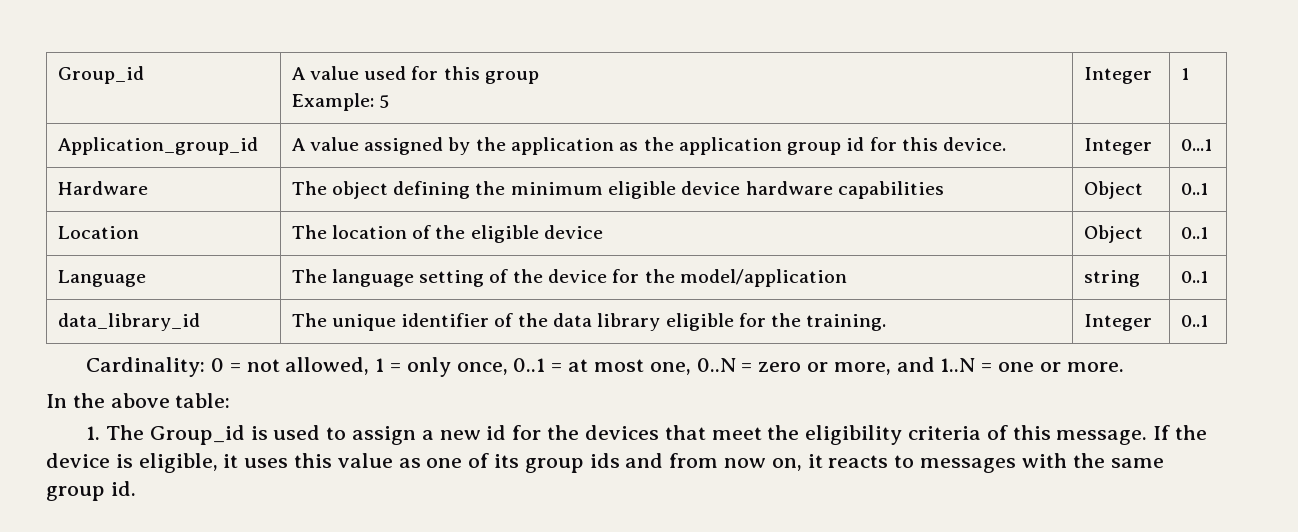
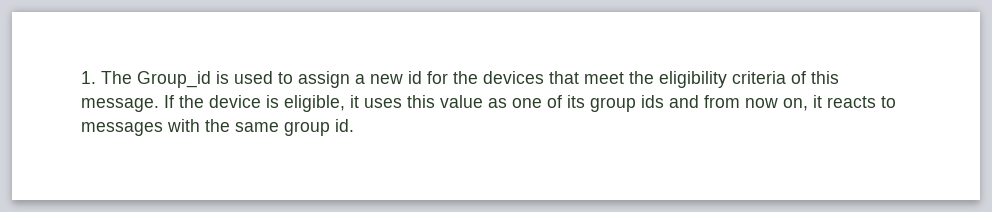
[57,66,144,84] [291,66,540,84] [291,93,389,111] [1083,67,1152,84] [1180,68,1189,80] [57,137,258,155] [291,137,1007,155] [1083,138,1152,155] [1180,139,1212,151] [57,181,148,195] [291,181,944,199] [1083,181,1143,199] [1180,183,1208,195] [57,226,139,239] [291,225,604,243] [1083,225,1143,243] [1180,227,1208,239] [57,270,146,287] [291,269,847,287] [1083,270,1140,287] [1180,271,1208,283] [57,313,200,331] [291,313,887,331] [1083,314,1152,331] [1180,315,1208,327] [86,357,1124,377] [46,393,231,408] Group_id | A value used for this group // Example: 5 | Integer | 1 // Application_group_id | A value assigned by the application as the application group id for this device. | Integer | 0...1 // Hardware | The object defining the minimum eligible device hardware capabilities | Object | 0..1 // Location | The location of the eligible device | Object | 0..1 // Language | The language setting of the device for the model/application | string | 0..1 // data_library_id | The unique identifier of the data library eligible for the training. | Integer | 0..1 // Cardinality: 0 = not allowed, 1 = only once, 0..1 = at most one, 0..N = zero or more, and 1..N = one or more. // In the above table: // -> (81, 77) none

